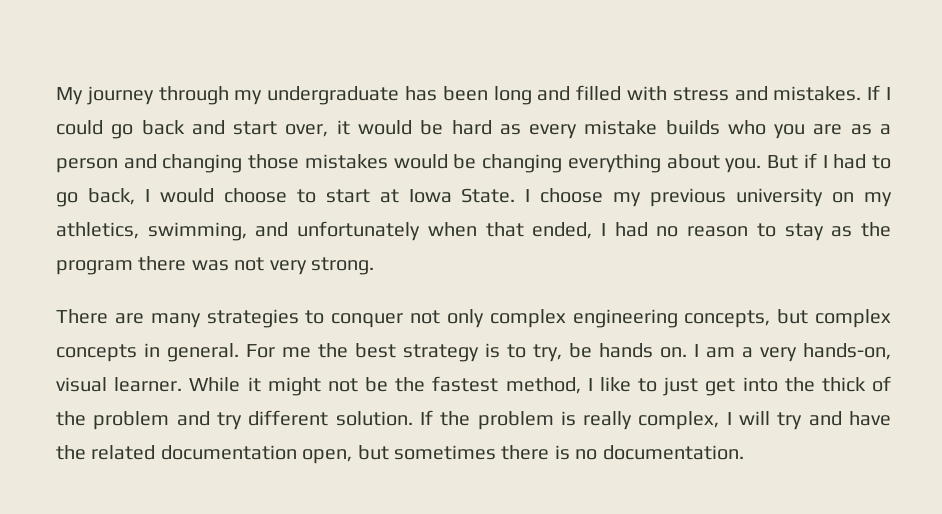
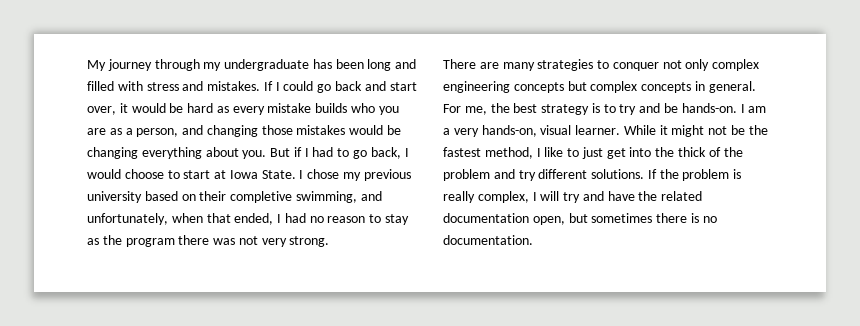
[56,158,118,173] person -> [136,128,179,137] person,
[540,188,604,203] choose -> [307,169,340,179] chose
[832,192,892,207] [56,222,139,239] on my athletics, -> [144,191,293,203] based on their completive
[297,221,421,241] unfortunately -> [87,213,168,225] unfortunately,
[684,310,771,328] concepts, -> [513,82,564,93] concepts
[282,347,311,358] me -> [464,106,487,115] me,
[533,343,687,362] try, be hands on. -> [619,103,737,115] try and be hands-on.
[335,411,413,426] solution. -> [591,169,645,179] solutions.

